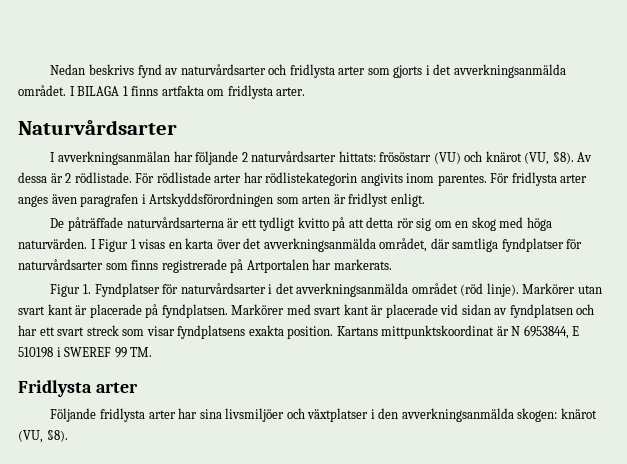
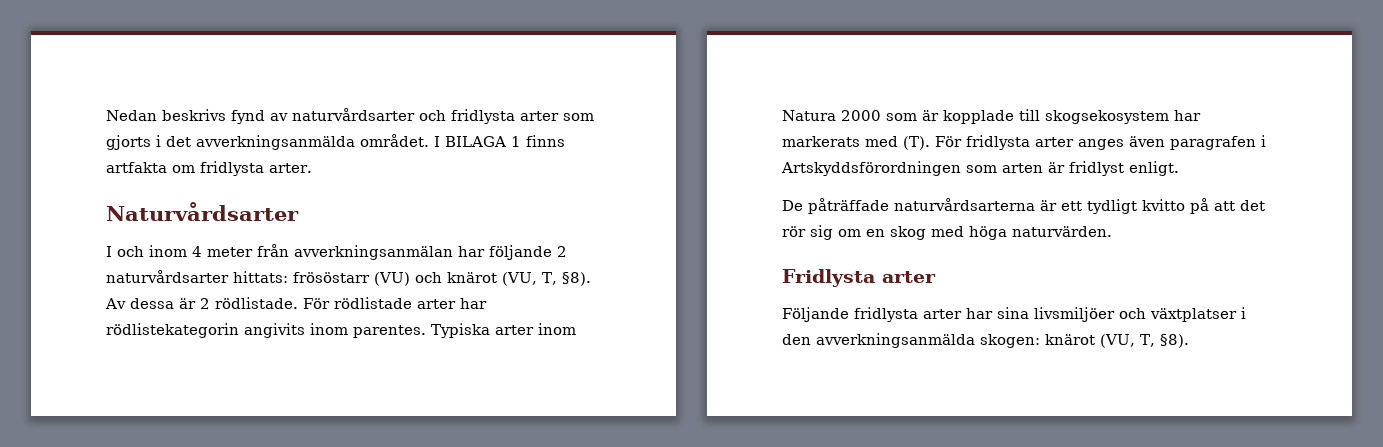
(56, 157) none -> [117,244,289,257] och inom 4 meter från
(550, 158) none -> [541,272,557,285] T,
(487, 180) none -> [431,323,576,338] [782,109,1201,124] [782,136,930,150] Typiska arter inom Natura 2000 som är kopplade till skogsekosystem har markerats med (T).
[366,217,394,228] detta -> [1240,200,1265,211] det
[90,238,583,252] [18,259,392,273] [50,283,602,297] [18,304,595,318] [18,325,580,339] [18,347,153,358] I Figur 1 visas en karta över det avverkningsanmälda området, där samtliga fyndplatser för naturvårdsarter som finns registrerade på Artportalen har markerats. // Figur 1. Fyndplatser för naturvårdsarter i det avverkningsanmälda området (röd linje). Markörer utan svart kant är placerade på fyndplatsen. Markörer med svart kant är placerade vid sidan av fyndplatsen och har ett svart streck som visar fyndplatsens exakta position. Kartans mittpunktskoordinat är N 6953844, E 510198 i SWEREF 99 TM. -> (1112, 231) none
(43, 436) none -> [1139,334,1155,347] T,

